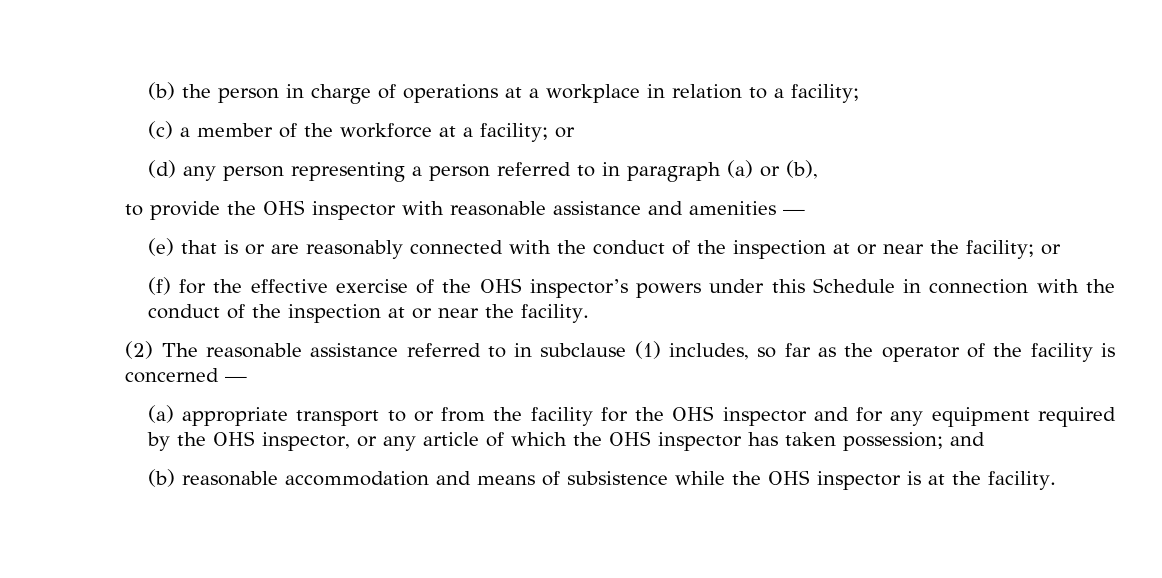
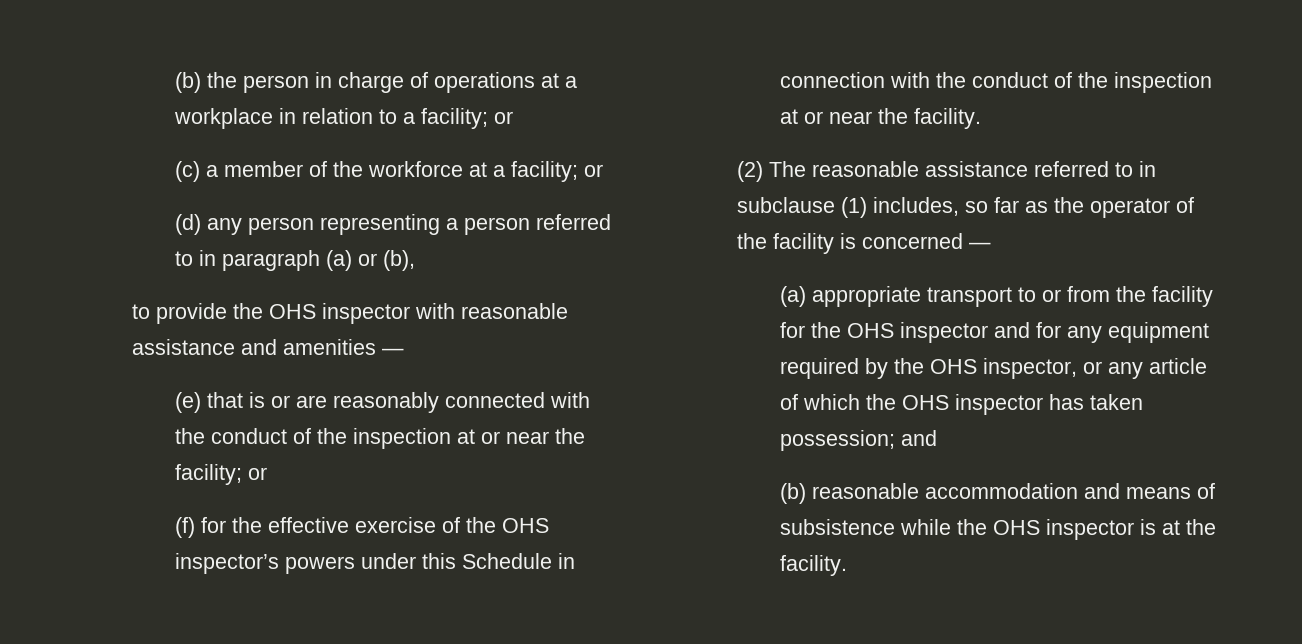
(859, 93) none -> [493,111,513,124] or

